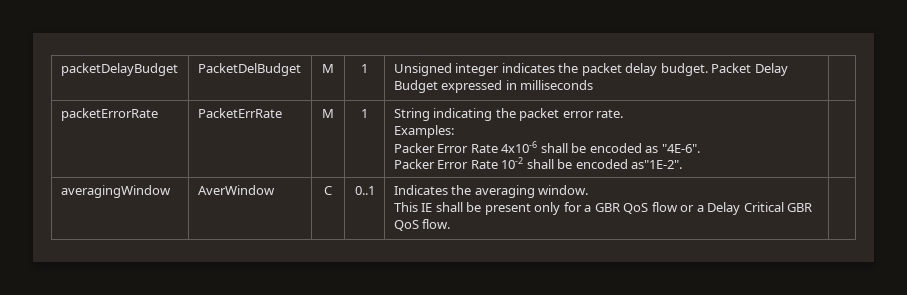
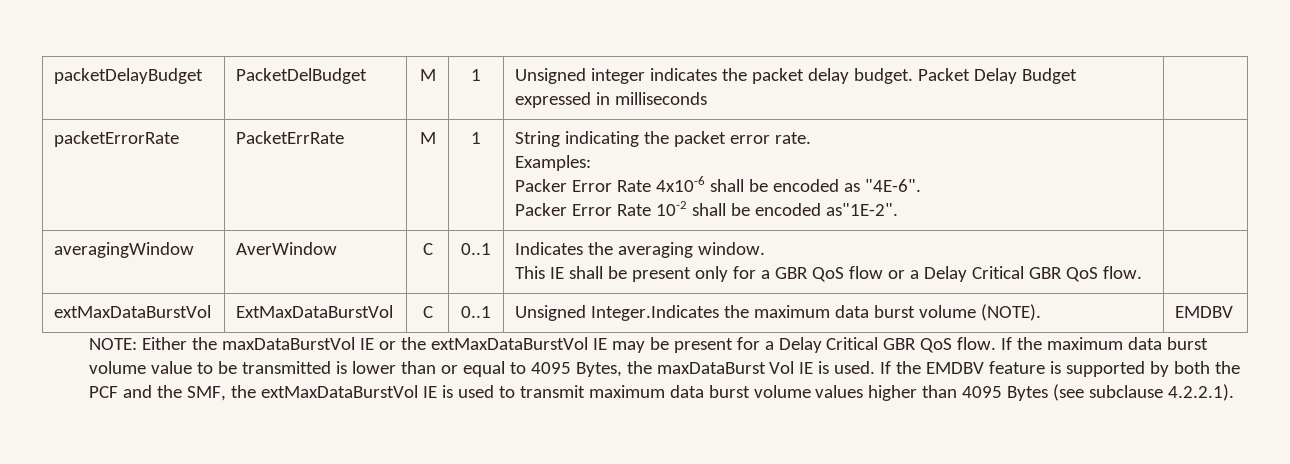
(451, 224) none -> [54,305,212,318] [236,305,394,318] [422,306,433,318] [461,306,491,318] [515,304,1042,321] [1175,306,1234,318] [88,337,1209,353] [88,361,1241,377] [88,384,1235,401] // extMaxDataBurstVol | ExtMaxDataBurstVol | C | 0..1 | Unsigned Integer.Indicates the maximum data burst volume (NOTE). | EMDBV // NOTE: Either the maxDataBurstVol IE or the extMaxDataBurstVol IE may be present for a Delay Critical GBR QoS flow. If the maximum data burst volume value to be transmitted is lower than or equal to 4095 Bytes, the maxDataBurst Vol IE is used. If the EMDBV feature is supported by both the PCF and the SMF, the extMaxDataBurstVol IE is used to transmit maximum data burst volume values higher than 4095 Bytes (see subclause 4.2.2.1).

